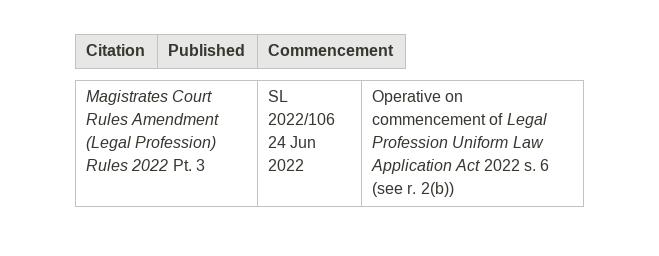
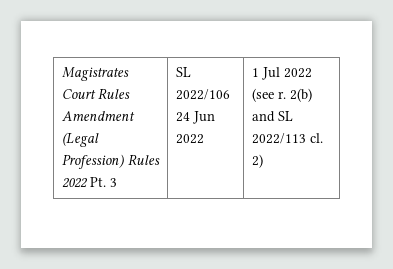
[86,44,146,56] [168,44,246,56] [268,44,395,56] Citation | Published | Commencement // -> (61, 74) none
[372,90,464,105] [372,113,547,128] [372,136,544,148] [371,159,550,174] [372,182,454,197] Operative on commencement of Legal Profession Uniform Law Application Act 2022 s. 6 (see r. 2(b)) -> [251,67,312,80] [251,88,312,102] [251,111,293,122] [251,133,323,144] [251,154,263,168] 1 Jul 2022 (see r. 2(b) and SL 2022/113 cl. 2)

